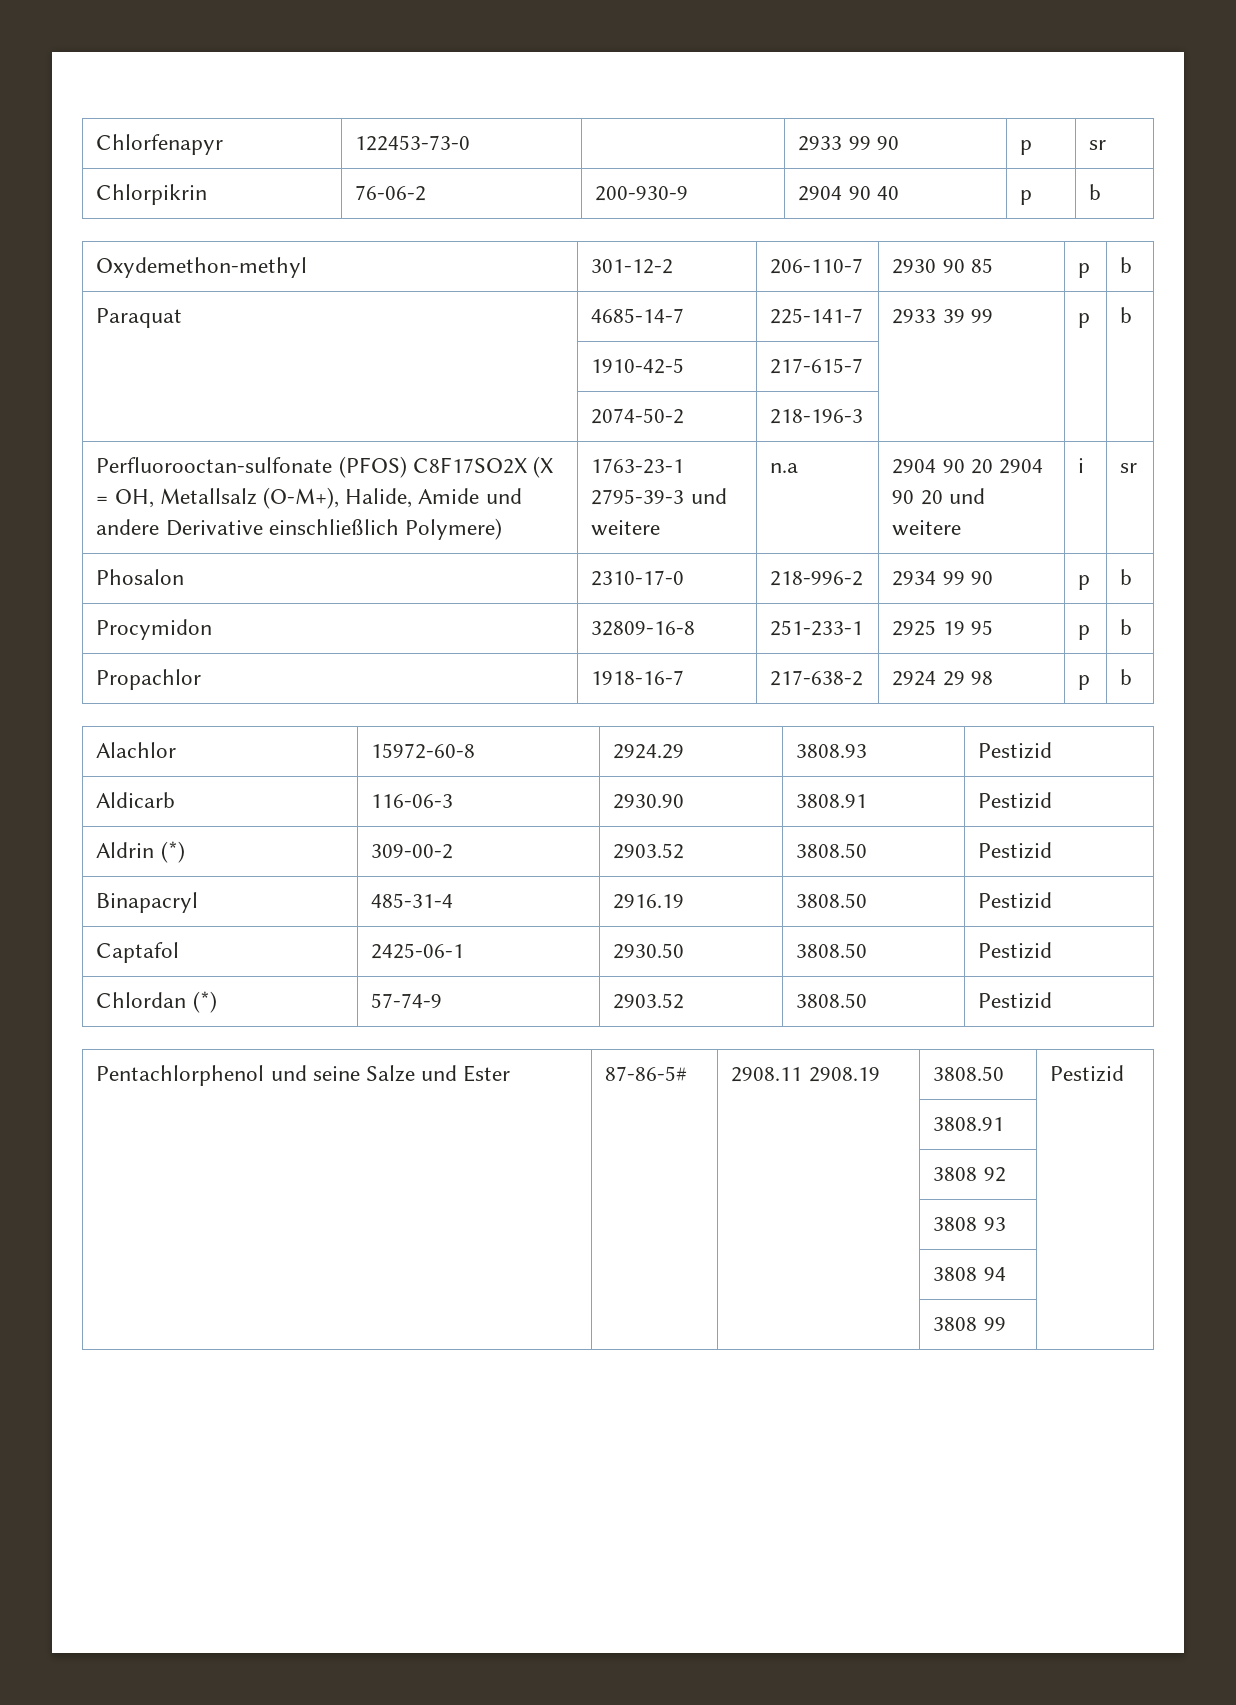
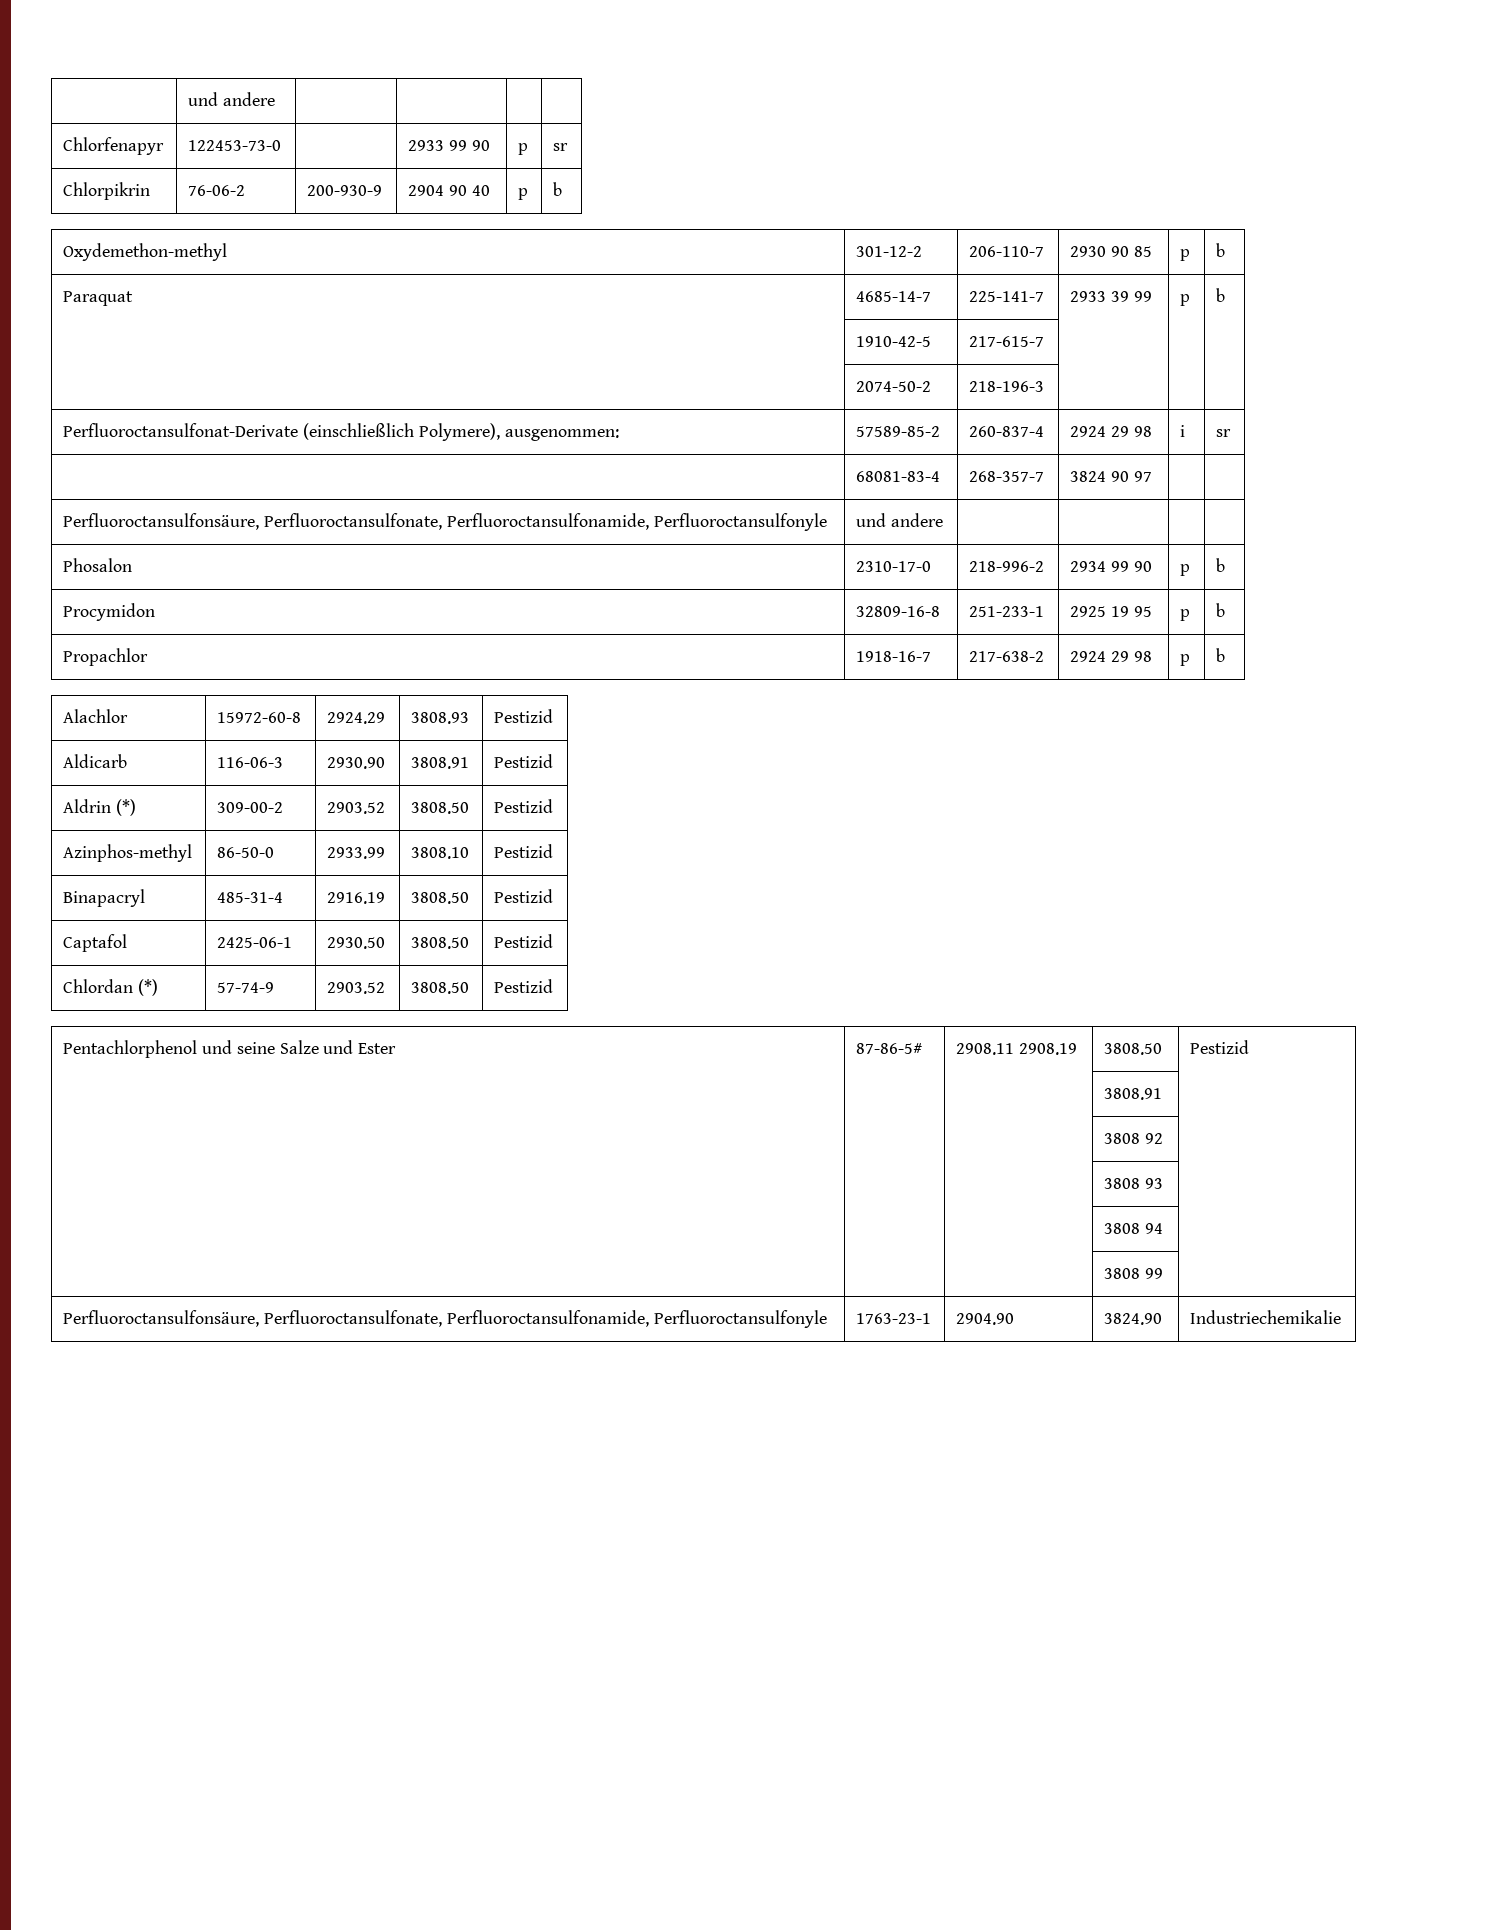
(96, 144) none -> [188,92,276,106] | und andere | | | | //
[96,456,553,478] [96,487,522,509] [96,518,502,540] [591,458,685,474] [591,488,727,505] [591,520,661,536] [770,463,799,473] [892,459,1043,474] [892,488,985,505] [892,520,962,536] [1078,458,1085,473] [1120,463,1138,473] Perfluorooctan-sulfonate (PFOS) C8F17SO2X (X = OH, Metallsalz (O-M+), Halide, Amide und andere Derivative einschließlich Polymere) | 1763-23-1 2795-39-3 und weitere | n.a | 2904 90 20 2904 90 20 und weitere | i | sr -> [63,423,619,441] [856,426,941,437] [969,426,1045,437] [1070,426,1152,437] [1180,425,1186,437] [1216,429,1232,437] [856,471,941,482] [969,471,1045,482] [1070,471,1152,482] [63,513,827,531] [856,513,944,527] Perfluoroctansulfonat-Derivate (einschließlich Polymere), ausgenommen: | 57589-85-2 | 260-837-4 | 2924 29 98 | i | sr // | 68081-83-4 | 268-357-7 | 3824 90 97 | | // Perfluoroctansulfonsäure, Perfluoroctansulfonate, Perfluoroctansulfonamide, Perfluoroctansulfonyle | und andere | | | |
(1053, 850) none -> [63,844,193,862] [217,847,275,858] [327,847,386,859] [411,847,470,859] [494,844,554,858] // Azinphos-methyl | 86-50-0 | 2933.99 | 3808.10 | Pestizid
(1006, 1324) none -> [63,1310,827,1328] [856,1313,932,1324] [956,1313,1015,1325] [1104,1313,1163,1325] [1190,1310,1342,1324] // Perfluoroctansulfonsäure, Perfluoroctansulfonate, Perfluoroctansulfonamide, Perfluoroctansulfonyle | 1763-23-1 | 2904.90 | 3824.90 | Industriechemikalie

